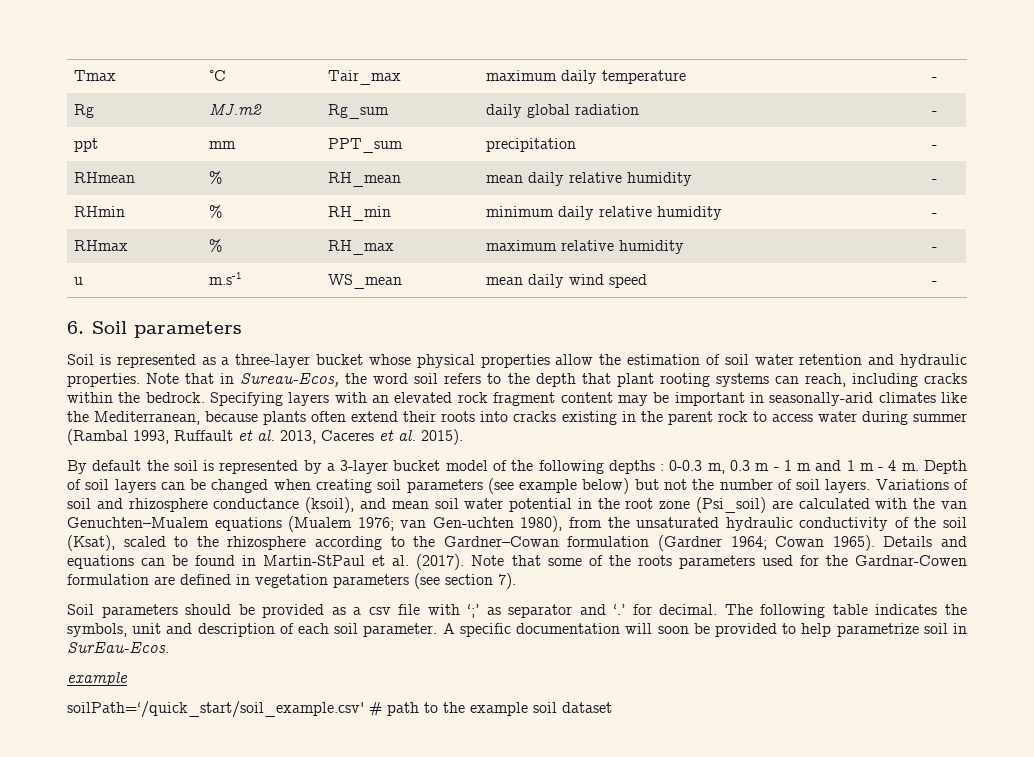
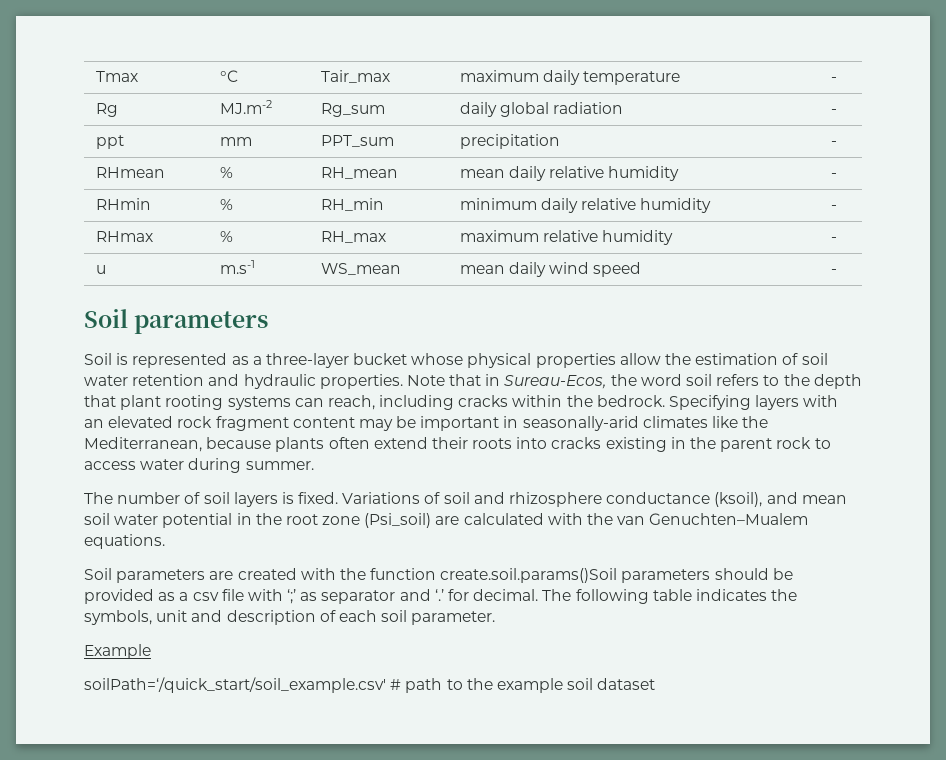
[209,103,263,115] MJ.m2 -> [219,100,272,114] MJ.m-2
[67,321,84,334] 6. -> (837, 271) none
[913,413,968,422] [67,429,463,445] [67,460,967,474] [67,478,871,494] summer (Rambal 1993, Ruffault et al. 2013, Caceres et al. 2015). // By default the soil is represented by a 3-layer bucket model of the following depths : 0-0.3 m, 0.3 m - 1 m and 1 m - 4 m. Depth of soil layers can be changed when creating soil parameters (see example below) but not the number of soil layers. -> [245,461,314,470] [84,492,339,507] summer. // The number of soil layers is fixed.
[214,516,967,532] [67,535,968,551] [67,554,968,570] [67,573,516,589] [67,604,94,615] equations (Mualem 1976; van Gen-uchten 1980), from the unsaturated hydraulic conductivity of the soil (Ksat), scaled to the rhizosphere according to the Gardner–Cowan formulation (Gardner 1964; Cowan 1965). Details and equations can be found in Martin-StPaul et al. (2017). Note that some of the roots parameters used for the Gardnar-Cowen formulation are defined in vegetation parameters (see section 7). // Soil -> [84,534,165,549] [84,568,618,583] equations. // Soil parameters are created with the function create.soil.params()Soil
[442,623,968,637] [67,642,169,653] [67,672,128,686] A specific documentation will soon be provided to help parametrize soil in SurEau-Ecos. // example -> [84,644,151,659] // Example

